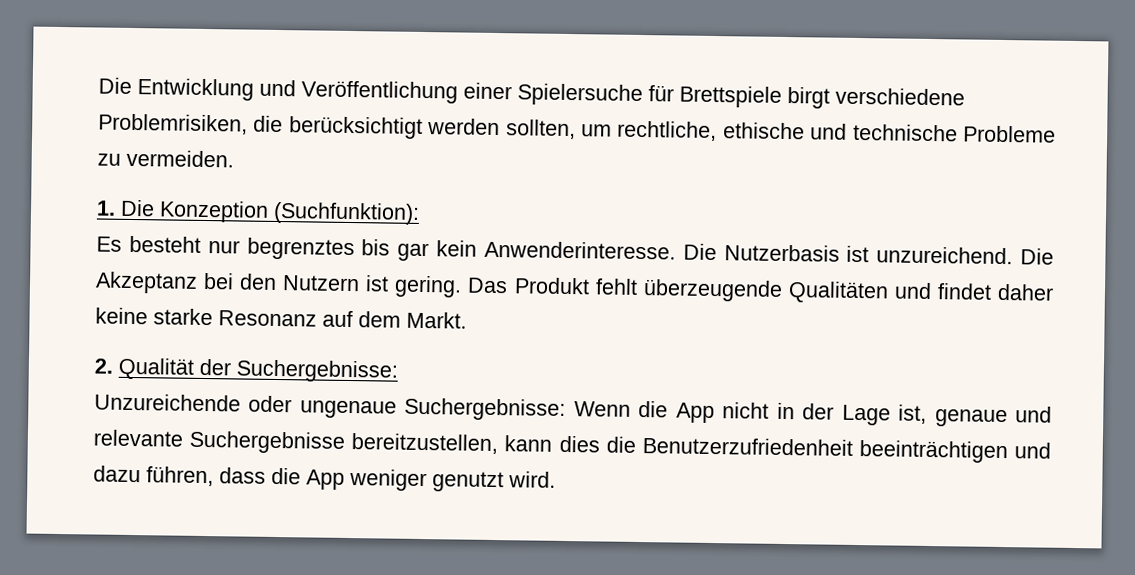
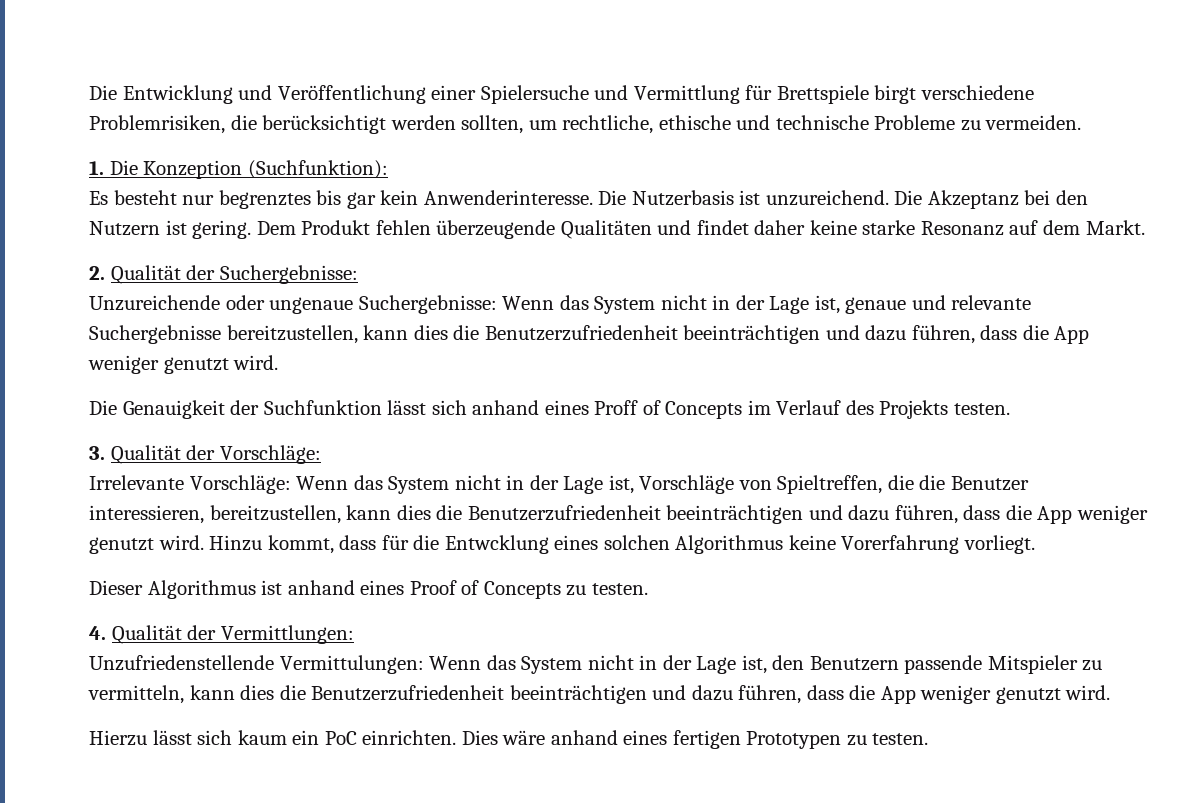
(643, 95) none -> [594,85,740,104] und Vermittlung
[467,277,638,295] Das Produkt fehlt -> [256,220,431,235] Dem Produkt fehlen
[638,400,715,424] die App -> [559,295,656,314] das System
(556, 479) none -> [89,400,1011,419] [89,445,321,464] [89,475,1030,494] [89,505,1148,524] [89,535,1035,554] [89,580,648,599] [89,625,354,644] [89,655,1103,674] [88,685,1111,704] [89,730,929,749] // Die Genauigkeit der Suchfunktion lässt sich anhand eines Proff of Concepts im Verlauf des Projekts testen. // 3. Qualität der Vorschläge: // Irrelevante Vorschläge: Wenn das System nicht in der Lage ist, Vorschläge von Spieltreffen, die die Benutzer interessieren, bereitzustellen, kann dies die Benutzerzufriedenheit beeinträchtigen und dazu führen, dass die App weniger genutzt wird. Hinzu kommt, dass für die Entwcklung eines solchen Algorithmus keine Vorerfahrung vorliegt. // Dieser Algorithmus ist anhand eines Proof of Concepts zu testen. // 4. Qualität der Vermittlungen: // Unzufriedenstellende Vermittulungen: Wenn das System nicht in der Lage ist, den Benutzern passende Mitspieler zu vermitteln, kann dies die Benutzerzufriedenheit beeinträchtigen und dazu führen, dass die App weniger genutzt wird. // Hierzu lässt sich kaum ein PoC einrichten. Dies wäre anhand eines fertigen Prototypen zu testen.

